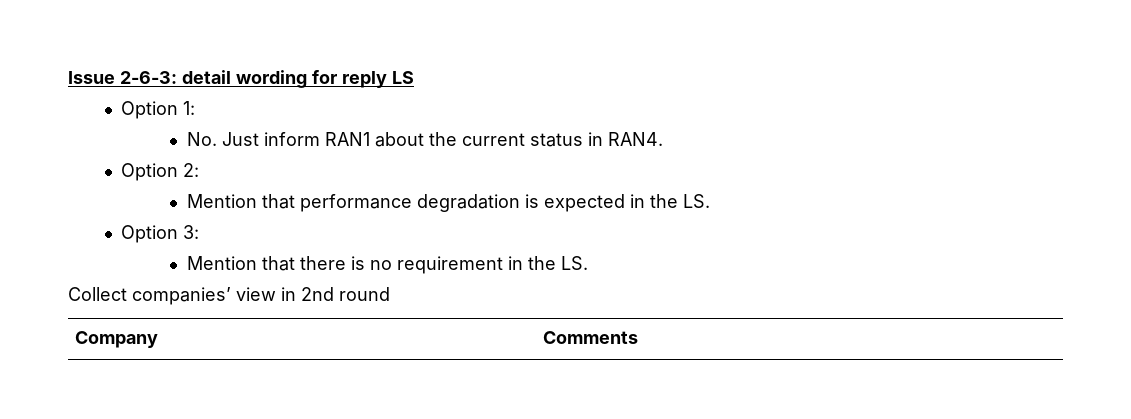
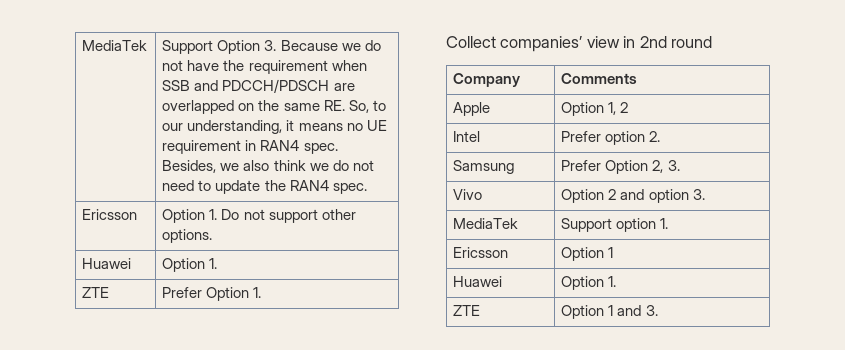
[68,70,414,88] [120,101,195,119] [186,132,663,147] [120,163,199,181] [186,194,710,212] [120,225,199,243] [186,256,588,274] Issue 2-6-3: detail wording for reply LS // Option 1: // No. Just inform RAN1 about the current status in RAN4. // Option 2: // Mention that performance degradation is expected in the LS. // Option 3: // Mention that there is no requirement in the LS. -> [82,40,148,51] [162,40,381,54] [162,60,367,74] [162,79,355,93] [162,100,386,114] [162,120,387,134] [162,140,338,154] [162,160,374,173] [162,180,367,194] [82,209,138,220] [162,209,356,223] [162,229,213,243] [82,258,132,269] [162,258,218,272] [82,287,110,298] [162,287,262,301] MediaTek | Support Option 3. Because we do not have the requirement when SSB and PDCCH/PDSCH are overlapped on the same RE. So, to our understanding, it means no UE requirement in RAN4 spec. Besides, we also think we do not need to update the RAN4 spec. // Ericsson | Option 1. Do not support other options. // Huawei | Option 1. // ZTE | Prefer Option 1.
(639, 337) none -> [453,102,491,116] [561,102,629,116] [453,131,481,142] [561,131,661,145] [453,160,515,174] [561,160,680,174] [453,189,483,200] [561,189,705,203] [453,218,519,229] [561,218,669,232] [453,247,509,258] [561,247,614,261] [453,276,503,287] [561,276,617,290] [453,305,481,316] [561,305,658,319] // Apple | Option 1, 2 // Intel | Prefer option 2. // Samsung | Prefer Option 2, 3. // Vivo | Option 2 and option 3. // MediaTek | Support option 1. // Ericsson | Option 1 // Huawei | Option 1. // ZTE | Option 1 and 3.

